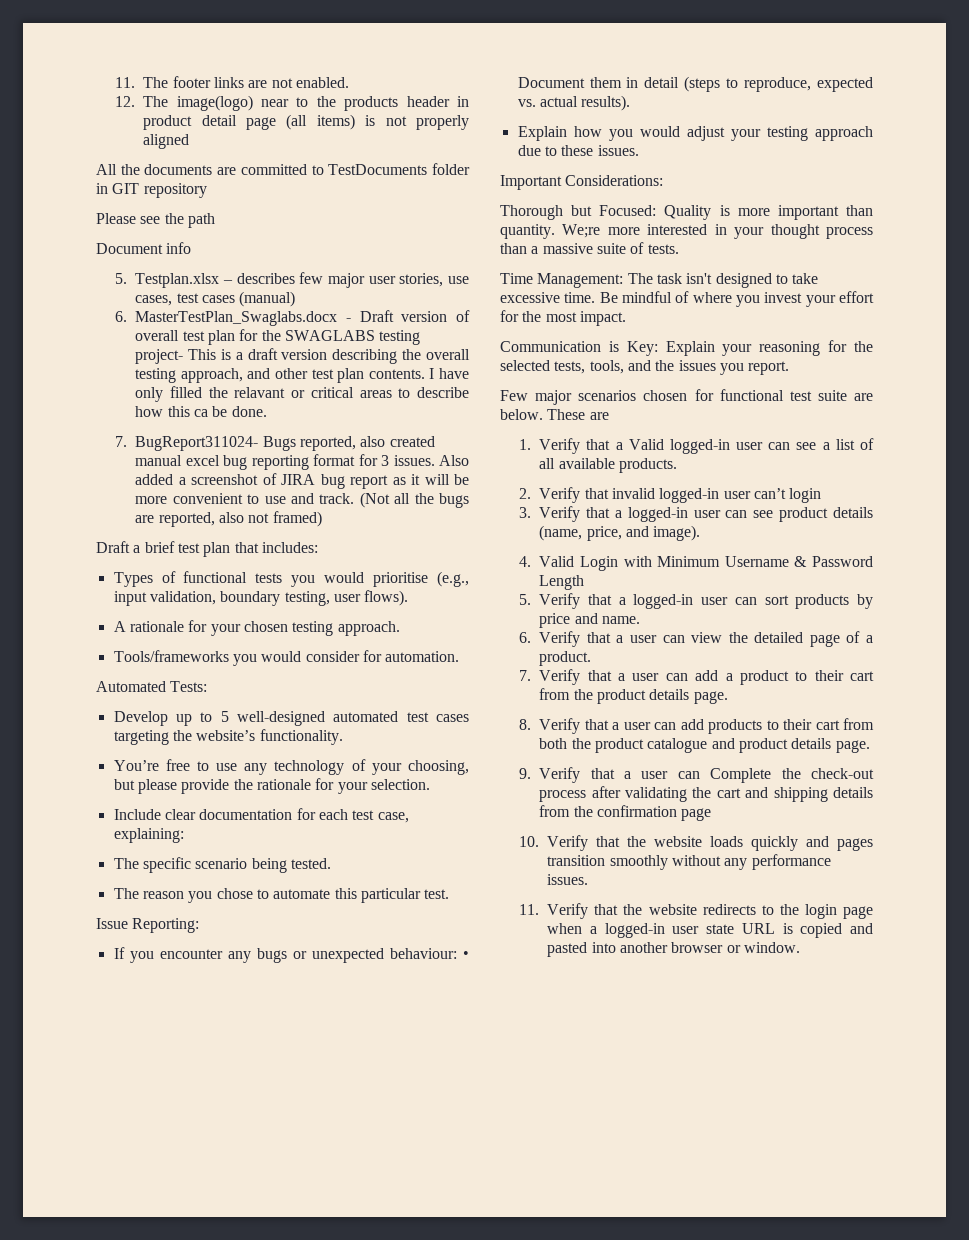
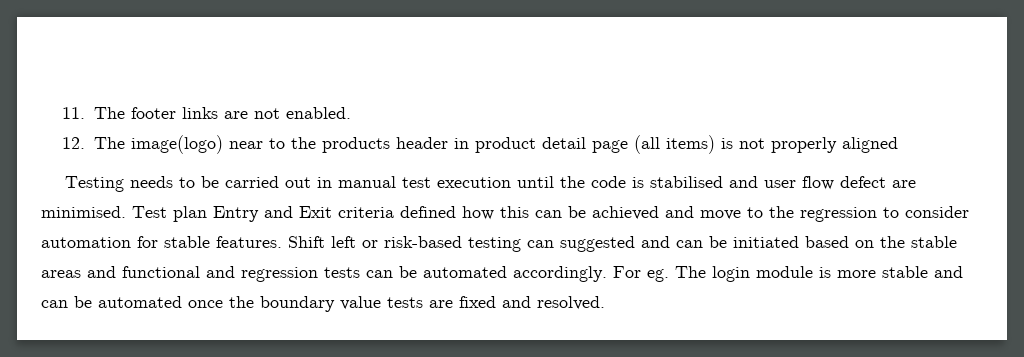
[96,163,471,175] [96,183,207,198] [96,213,215,228] [96,242,192,254] [115,272,469,288] [135,291,296,307] [115,310,470,326] [135,329,421,345] [135,348,470,364] [135,368,469,383] [135,386,469,402] [135,406,267,417] [115,436,435,451] [135,454,469,470] [135,473,469,489] [135,492,470,508] [135,511,322,527] [96,541,318,557] [113,571,469,587] [113,590,409,606] [113,620,400,636] [113,650,460,666] [96,681,208,692] [113,711,469,726] [113,729,343,745] [113,759,470,775] [113,778,430,794] [113,808,409,823] [113,828,184,843] [113,857,331,873] [113,888,450,903] [96,918,200,933] [113,947,470,963] [517,76,873,92] [517,95,631,111] [517,126,873,141] [517,145,639,156] [500,175,664,190] [500,205,873,220] [500,224,873,239] [500,242,679,254] [500,273,819,288] [500,291,874,307] [500,310,626,326] [500,340,873,356] [500,360,790,375] [500,389,873,405] [500,409,609,420] [519,438,874,454] [539,458,677,473] [519,487,822,503] [519,506,873,522] [539,525,701,541] [519,556,873,571] [539,575,585,590] [519,593,873,609] [539,613,640,628] [519,631,873,647] [539,651,592,666] [519,669,874,685] [539,688,728,704] [519,718,874,734] [539,738,870,753] [519,767,874,783] [539,786,873,802] [539,805,712,821] [519,835,873,851] [547,854,831,870] [547,874,589,885] [519,903,873,919] [547,923,873,938] [547,942,800,957] All the documents are committed to TestDocuments folder in GIT repository // Please see the path // Document info // 5. Testplan.xlsx – describes few major user stories, use cases, test cases (manual) // 6. MasterTestPlan_Swaglabs.docx - Draft version of overall test plan for the SWAGLABS testing project- This is a draft version describing the overall testing approach, and other test plan contents. I have only filled the relavant or critical areas to describe how this ca be done. // 7. BugReport311024- Bugs reported, also created manual excel bug reporting format for 3 issues. Also added a screenshot of JIRA bug report as it will be more convenient to use and track. (Not all the bugs are reported, also not framed) // Draft a brief test plan that includes: // Types of functional tests you would prioritise (e.g., input validation, boundary testing, user flows). // A rationale for your chosen testing approach. // Tools/frameworks you would consider for automation. // Automated Tests: // Develop up to 5 well-designed automated test cases targeting the website’s functionality. // You’re free to use any technology of your choosing, but please provide the rationale for your selection. // Include clear documentation for each test case, explaining: // The specific scenario being tested. // The reason you chose to automate this particular test. // Issue Reporting: // If you encounter any bugs or unexpected behaviour: • Document them in detail (steps to reproduce, expected vs. actual results). // Explain how you would adjust your testing approach due to these issues. // Important Considerations: // Thorough but Focused: Quality is more important than quantity. We;re more interested in your thought process than a massive suite of tests. // Time Management: The task isn't designed to take excessive time. Be mindful of where you invest your effort for the most impact. // Communication is Key: Explain your reasoning for the selected tests, tools, and the issues you report. // Few major scenarios chosen for functional test suite are below. These are // 1. Verify that a Valid logged-in user can see a list of all available products. // 2. Verify that invalid logged-in user can’t login // 3. Verify that a logged-in user can see product details (name, price, and image). // 4. Valid Login with Minimum Username & Password Length // 5. Verify that a logged-in user can sort products by price and name. // 6. Verify that a user can view the detailed page of a product. // 7. Verify that a user can add a product to their cart from the product details page. // 8. Verify that a user can add products to their cart from both the product catalogue and product details page. // 9. Verify that a user can Complete the check-out process after validating the cart and shipping details from the confirmation page // 10. Verify that the website loads quickly and pages transition smoothly without any performance issues. // 11. Verify that the website redirects to the login page when a logged-in user state URL is copied and pasted into another browser or window. -> [64,176,916,192] [41,206,969,222] [41,236,957,252] [41,266,963,282] [41,296,605,312] Testing needs to be carried out in manual test execution until the code is stabilised and user flow defect are minimised. Test plan Entry and Exit criteria defined how this can be achieved and move to the regression to consider automation for stable features. Shift left or risk-based testing can suggested and can be initiated based on the stable areas and functional and regression tests can be automated accordingly. For eg. The login module is more stable and can be automated once the boundary value tests are fixed and resolved.

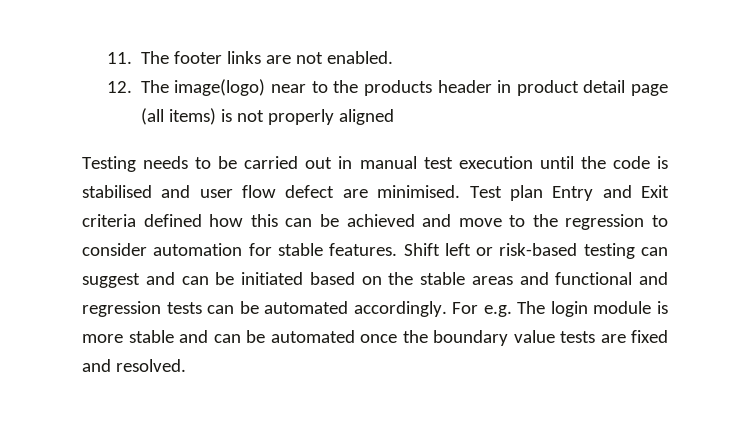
[560,236,635,252] suggested -> [82,273,140,288] suggest
[647,269,669,282] eg. -> [483,305,512,317] e.g.

